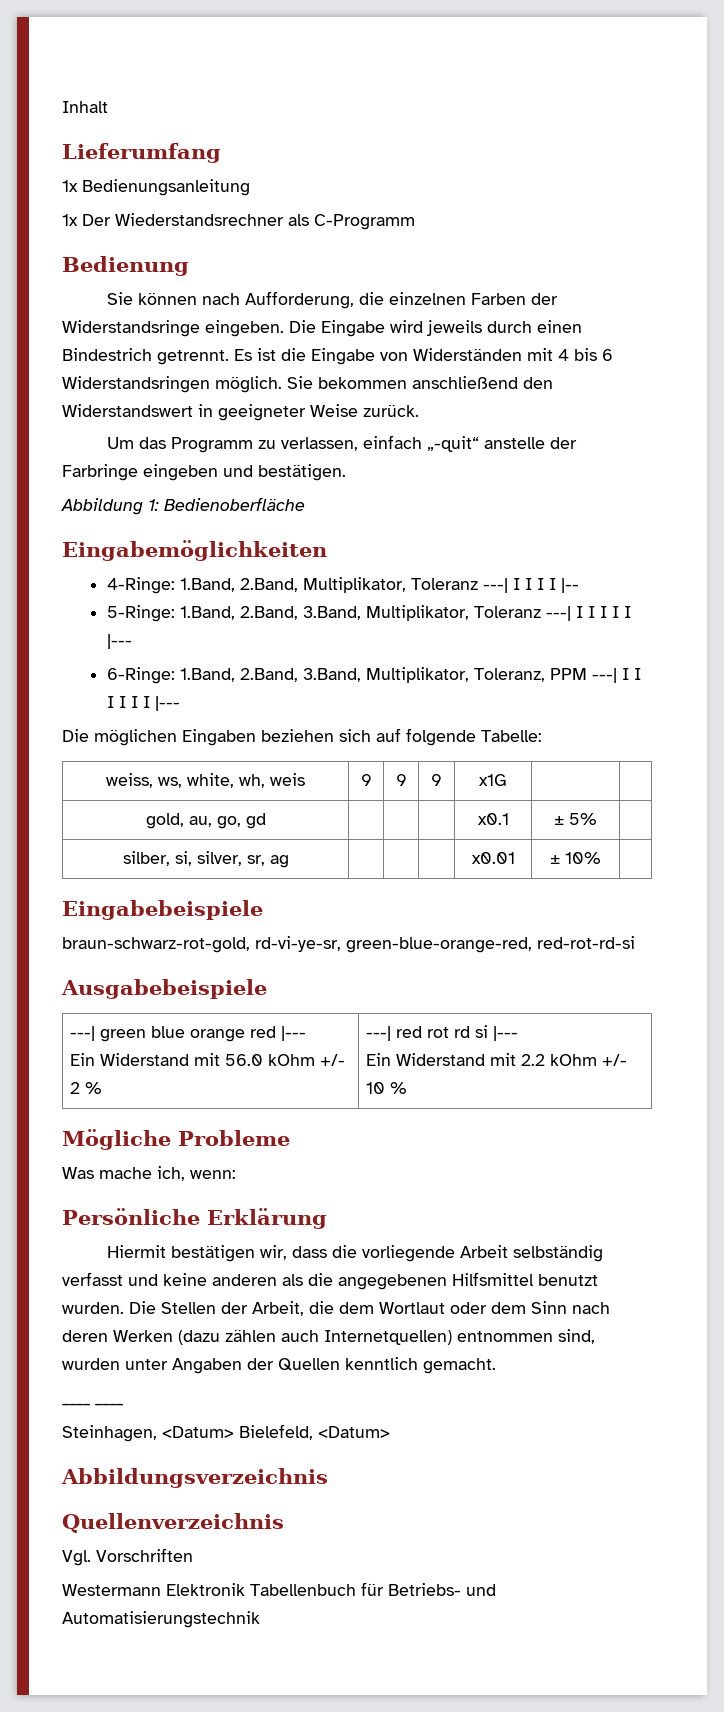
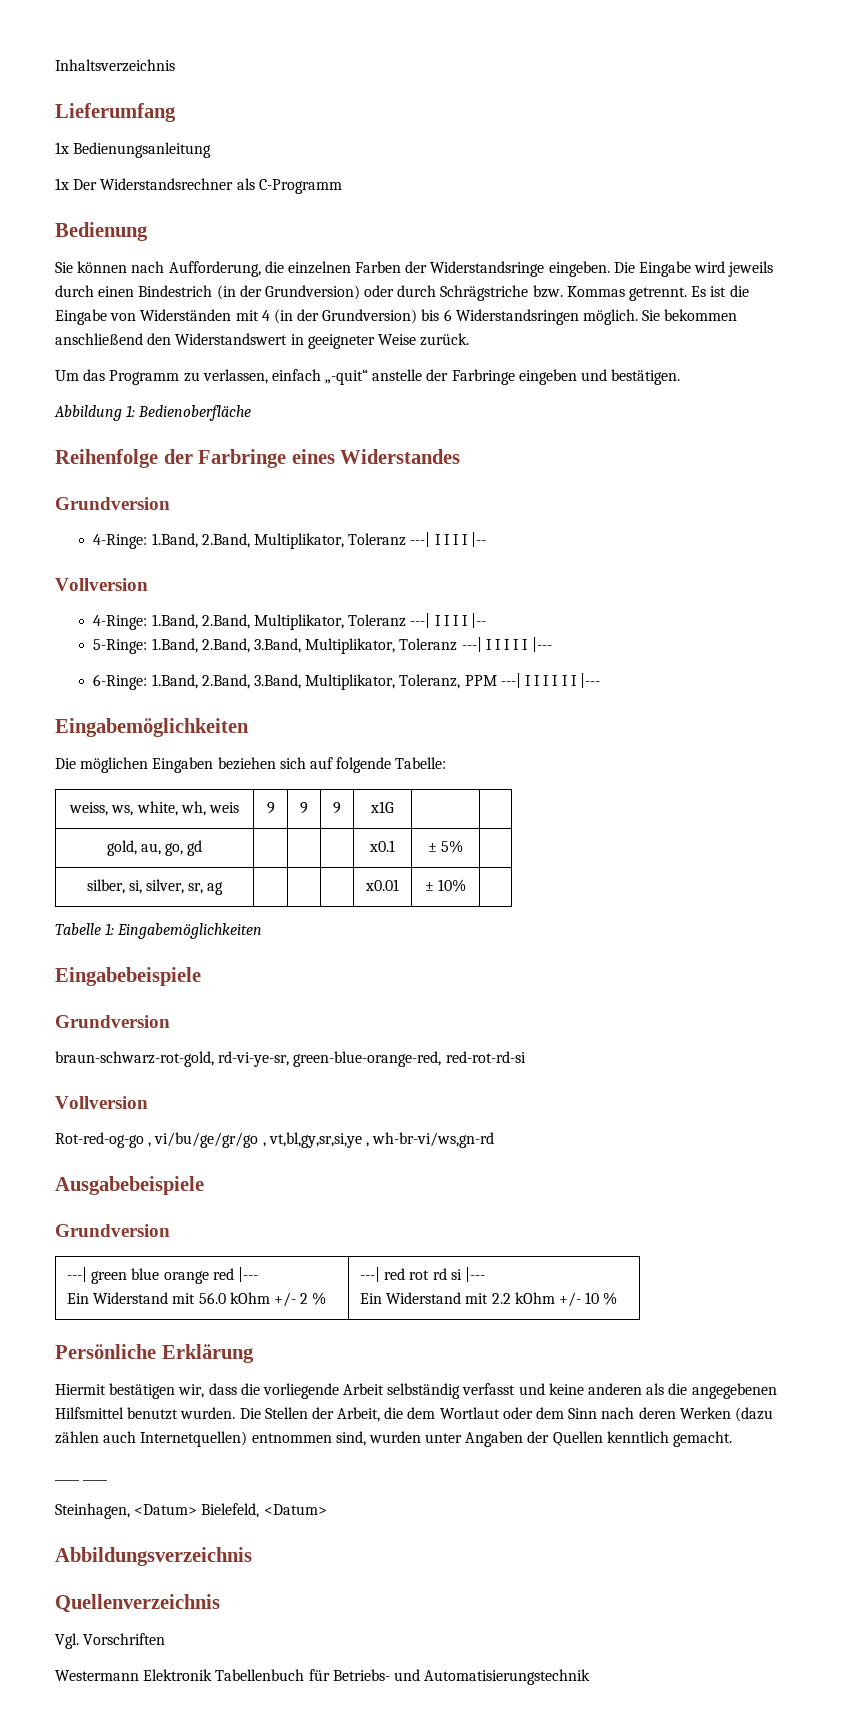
[62,101,108,113] Inhalt -> [55,59,175,72] Inhaltsverzeichnis
[115,213,284,226] Wiederstandsrechner -> [100,178,234,190] Widerstandsrechner
(152, 354) none -> [216,285,625,301] (in der Grundversion) oder durch Schrägstriche bzw. Kommas
(569, 355) none -> [273,309,418,324] (in der Grundversion)
[62,540,327,561] Eingabemöglichkeiten -> [55,449,461,468] [55,497,170,510] [93,532,487,549] [55,578,148,591] Reihenfolge der Farbringe eines Widerstandes // Grundversion // 4-Ringe: 1.Band, 2.Band, Multiplikator, Toleranz ---| I I I I |-- // Vollversion
(180, 703) none -> [55,718,249,737] // Eingabemöglichkeiten
(601, 858) none -> [55,923,263,939] // Tabelle 1: Eingabemöglichkeiten
(263, 910) none -> [55,1015,170,1028] // Grundversion
(635, 942) none -> [55,1096,148,1109] [55,1132,495,1148] // Vollversion // Rot-red-og-go , vi/bu/ge/gr/go , vt,bl,gy,sr,si,ye , wh-br-vi/ws,gn-rd
(267, 989) none -> [55,1224,170,1237] // Grundversion
[62,1129,290,1150] [62,1166,236,1181] // Mögliche Probleme // Was mache ich, wenn: -> (618, 1298) none

